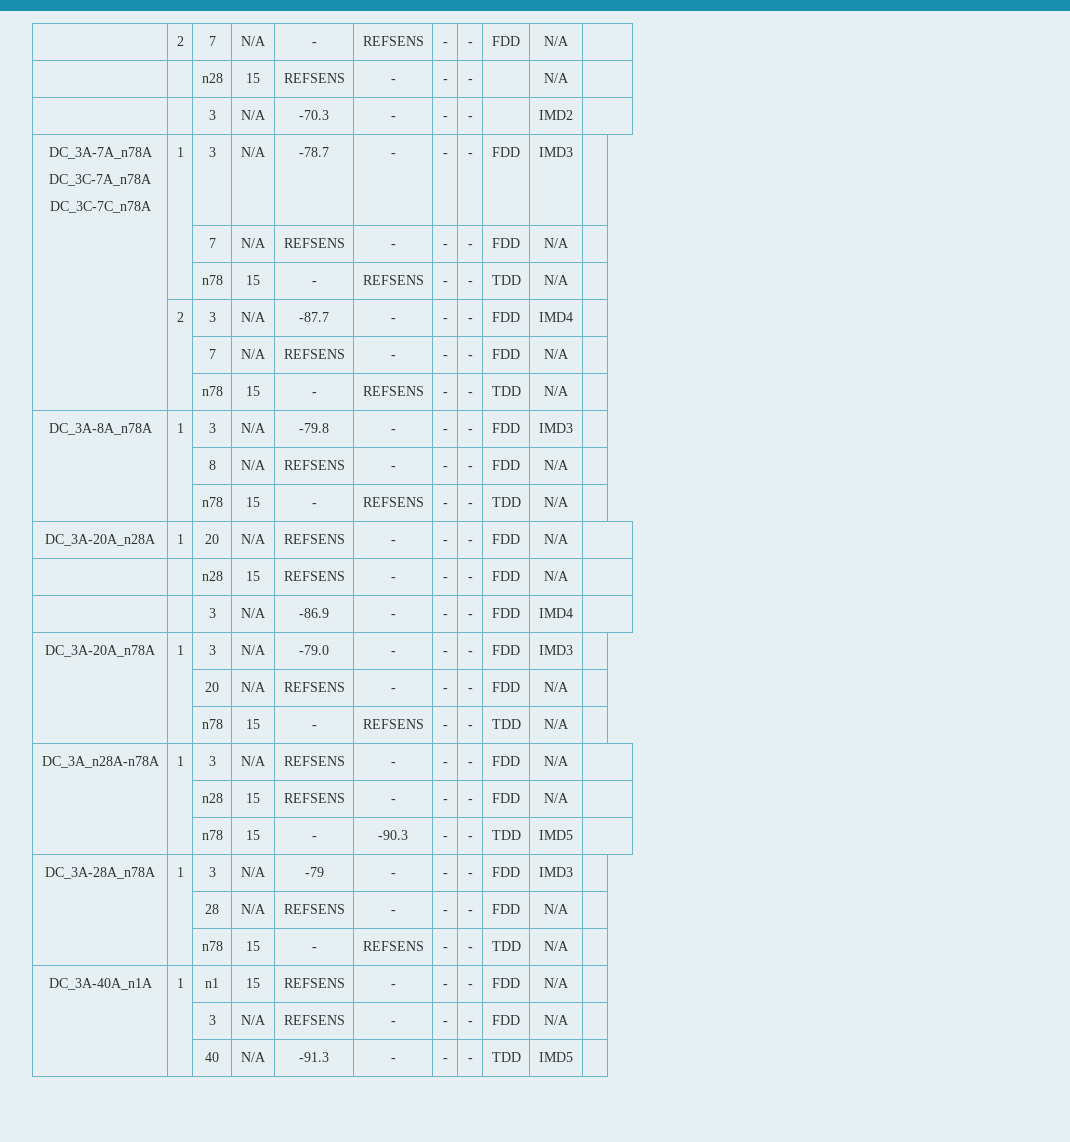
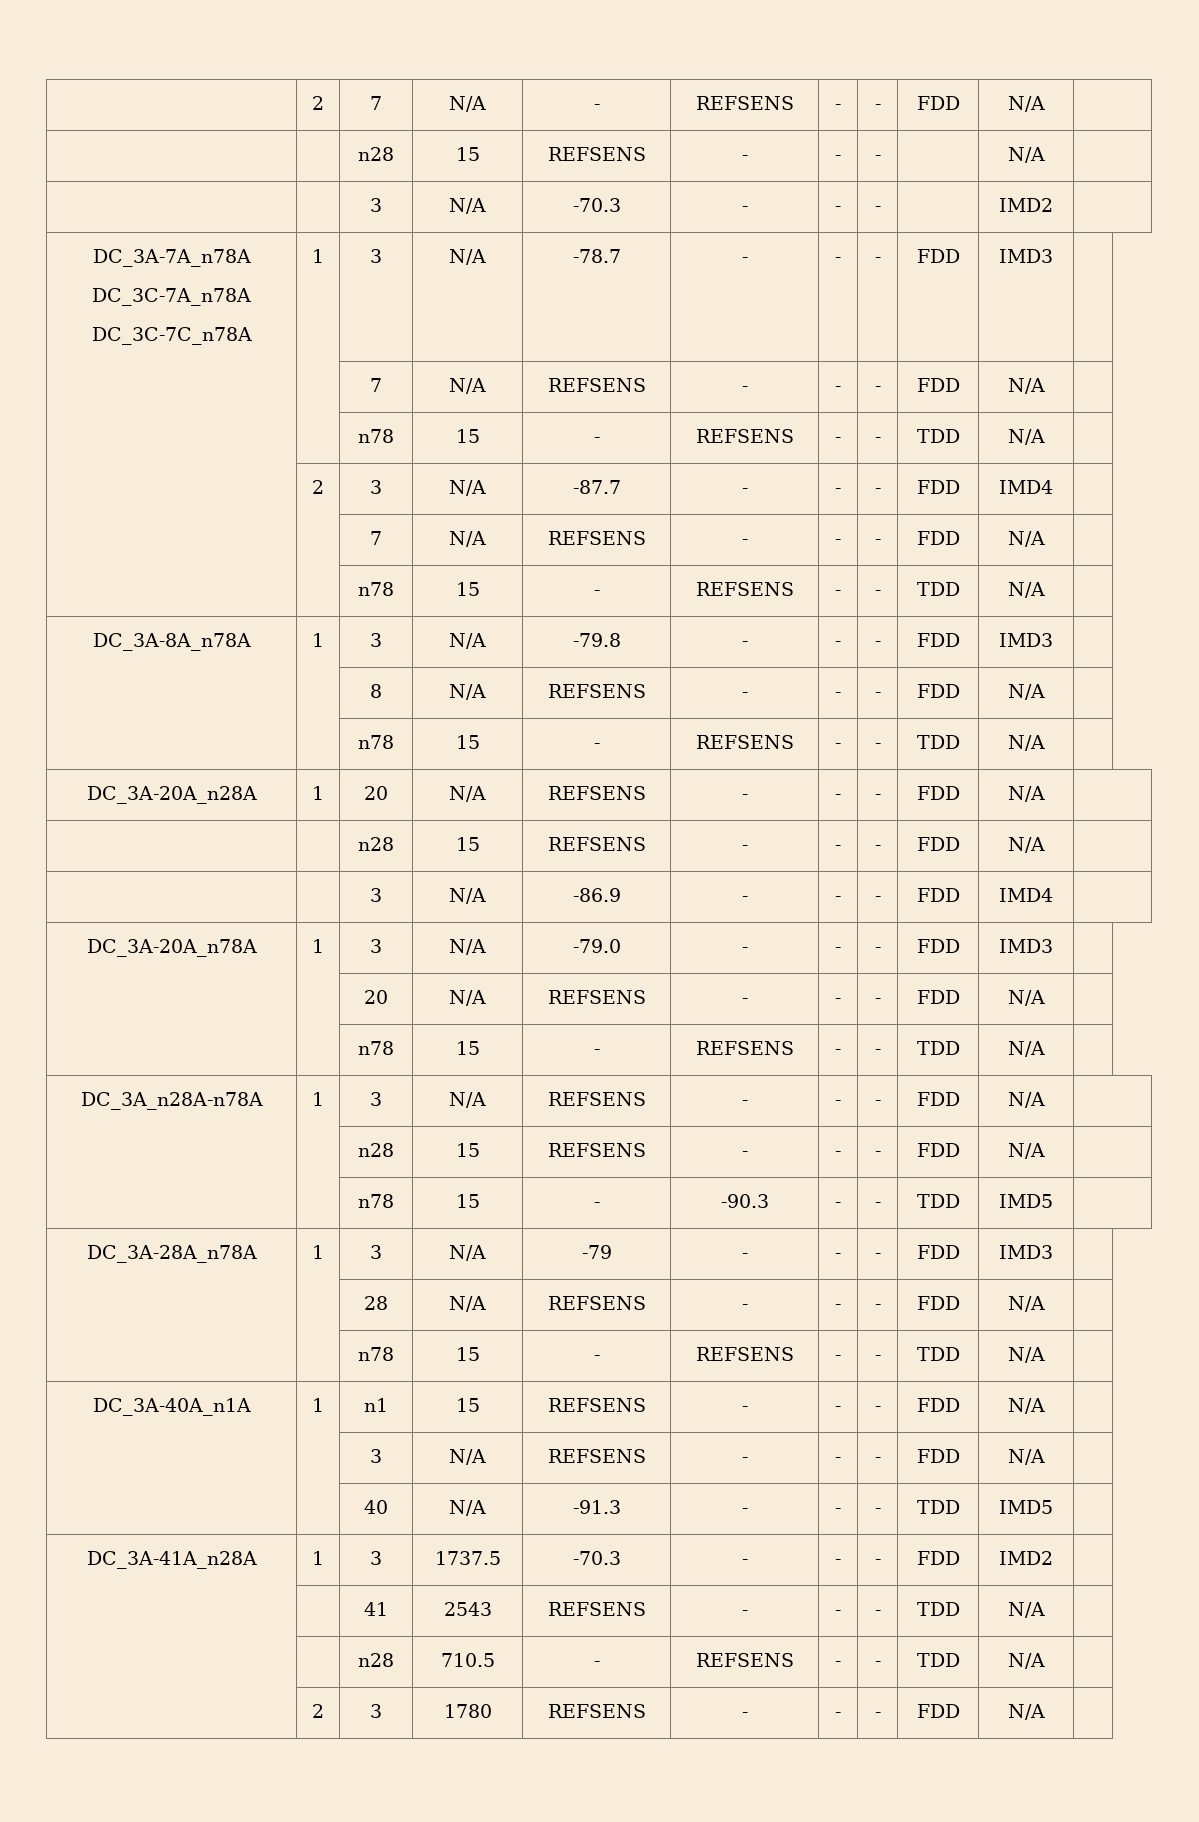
(573, 1057) none -> [86,1551,257,1569] [312,1551,324,1565] [370,1551,382,1565] [434,1551,501,1565] [572,1551,621,1565] [741,1559,748,1565] [835,1559,841,1565] [874,1559,881,1565] [916,1551,960,1565] [999,1551,1053,1565] [364,1602,388,1616] [443,1602,492,1616] [547,1602,646,1616] [741,1610,748,1616] [835,1610,841,1616] [874,1610,881,1616] [916,1602,960,1616] [1007,1602,1045,1618] [358,1653,394,1667] [440,1653,495,1667] [593,1661,600,1667] [695,1653,794,1667] [835,1661,841,1667] [874,1661,881,1667] [916,1653,960,1667] [1007,1653,1045,1669] [312,1704,324,1718] [370,1704,382,1718] [443,1704,492,1718] [547,1704,646,1718] [741,1712,748,1718] [835,1712,841,1718] [874,1712,881,1718] [916,1704,960,1718] [1007,1704,1045,1720] // DC_3A-41A_n28A | 1 | 3 | 1737.5 | -70.3 | - | - | - | FDD | IMD2 | // | | 41 | 2543 | REFSENS | - | - | - | TDD | N/A | // | | n28 | 710.5 | - | REFSENS | - | - | TDD | N/A | // | 2 | 3 | 1780 | REFSENS | - | - | - | FDD | N/A |

